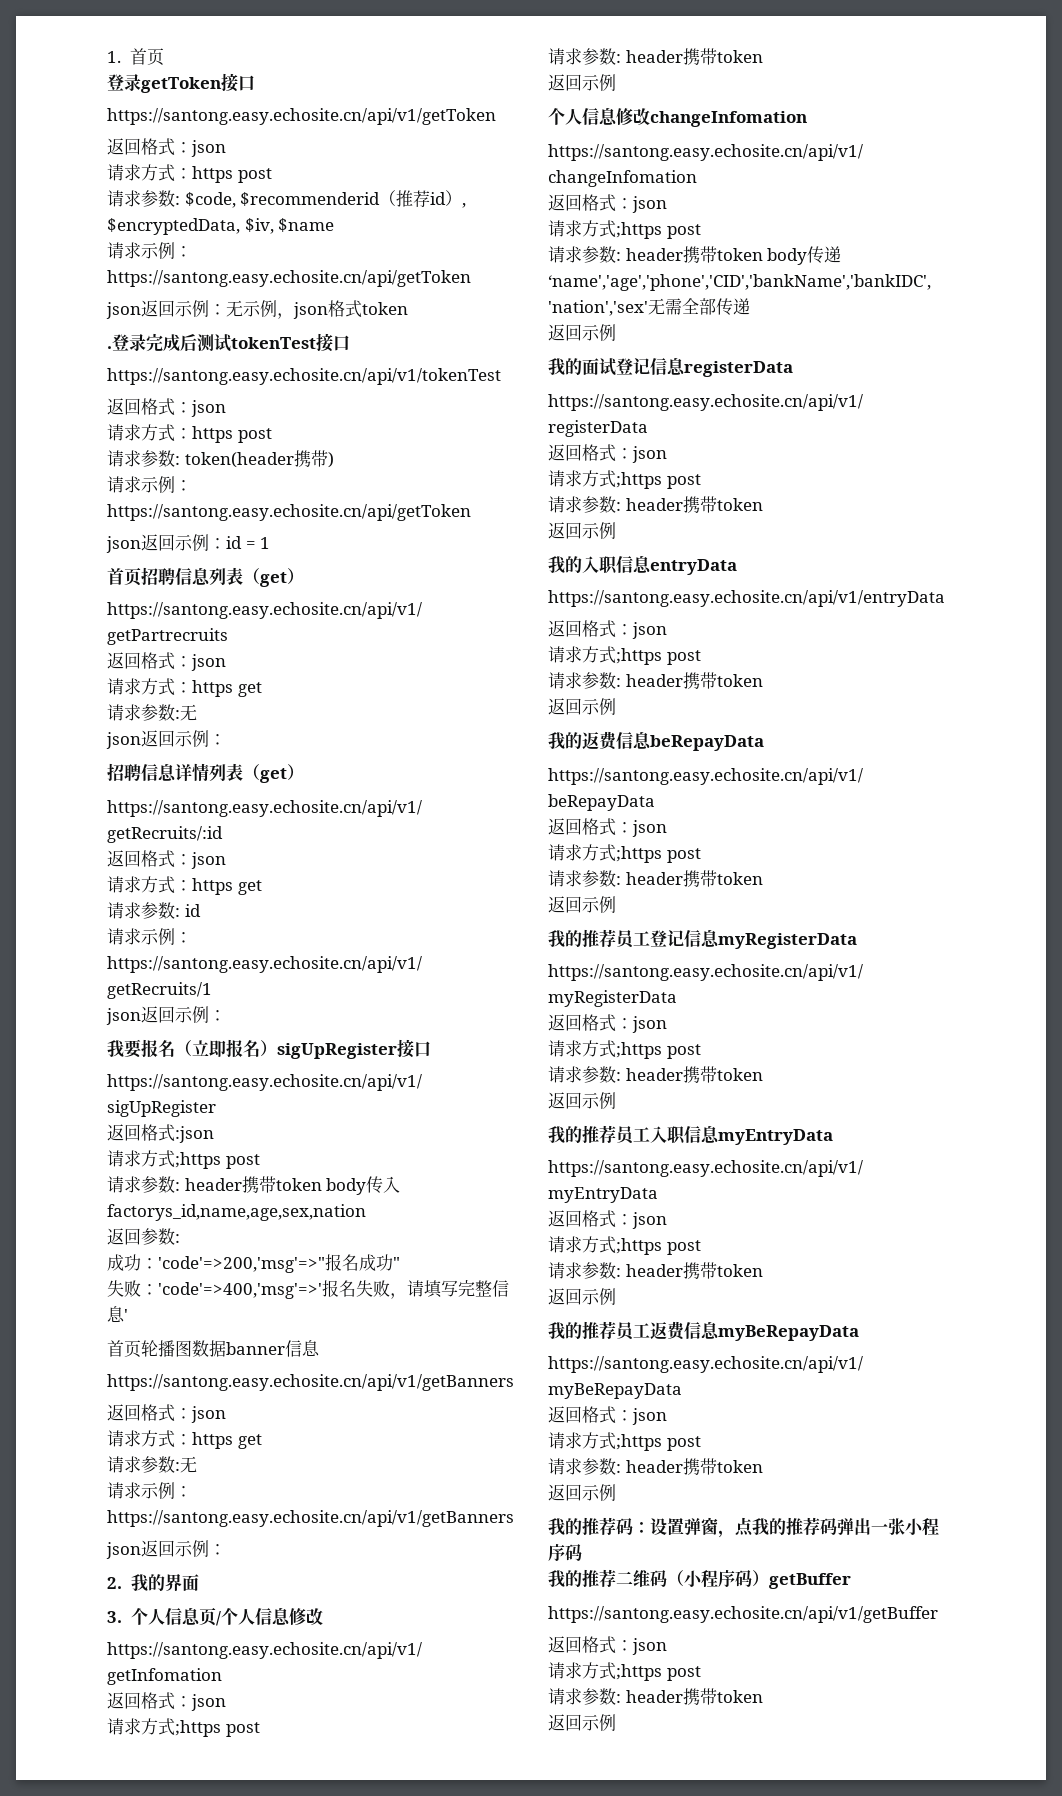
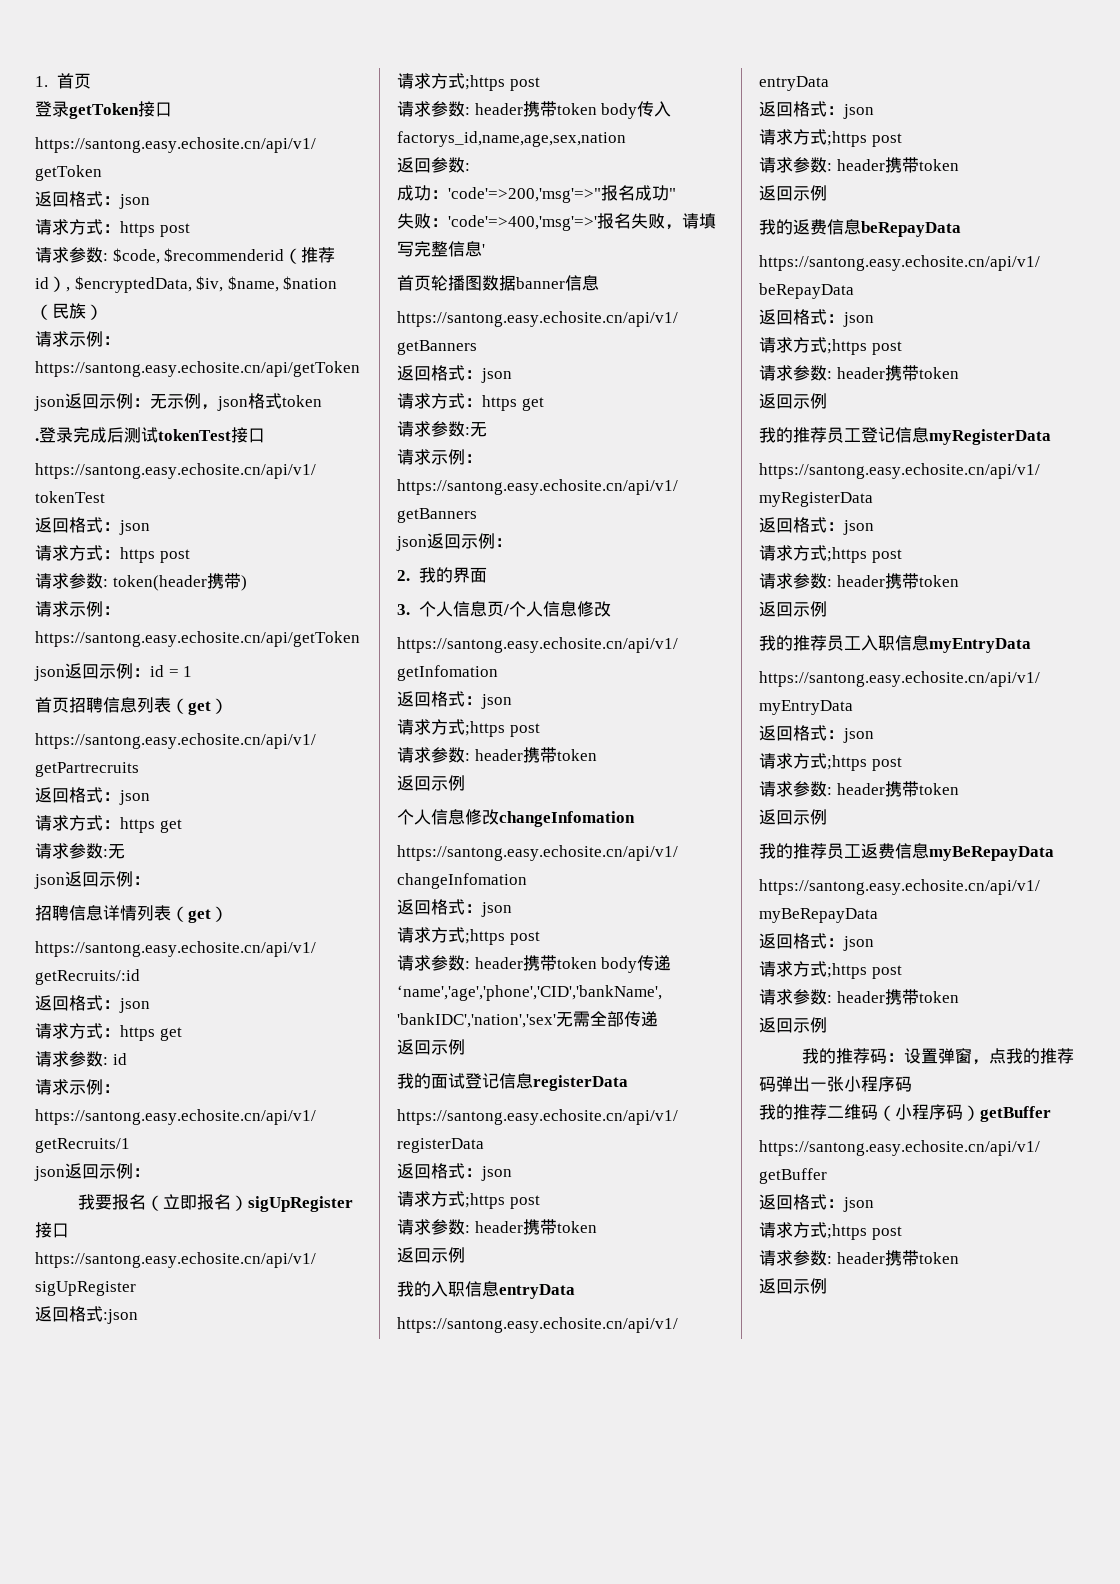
[278,218,335,232] $name -> [227,276,338,292] [35,303,103,320] $name, $nation（民族）

